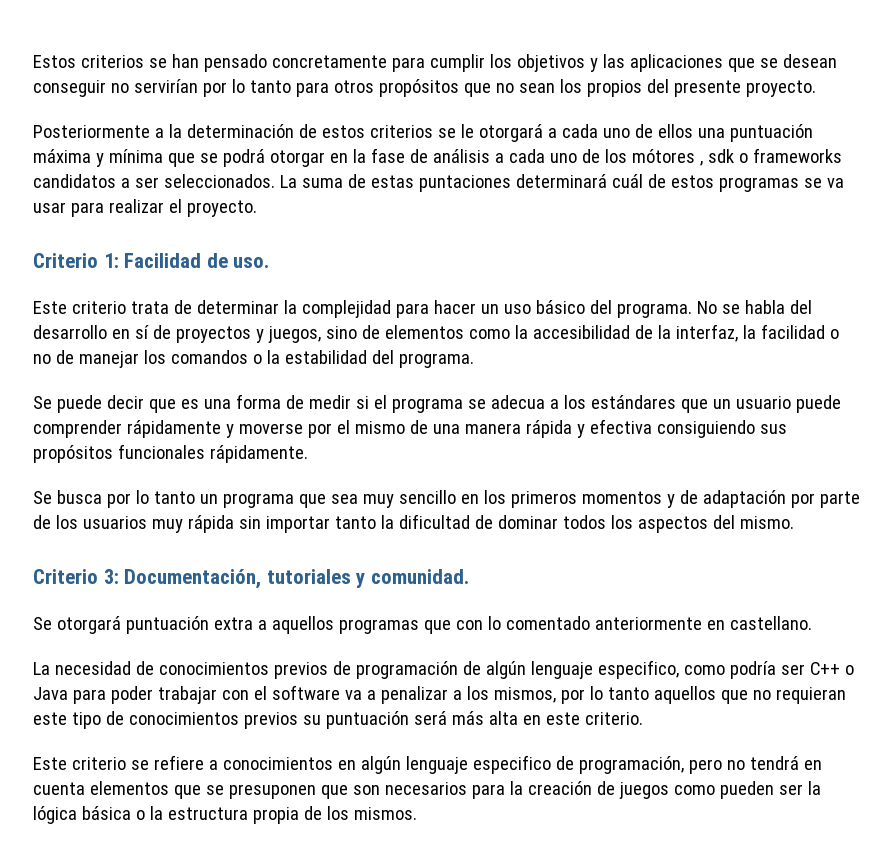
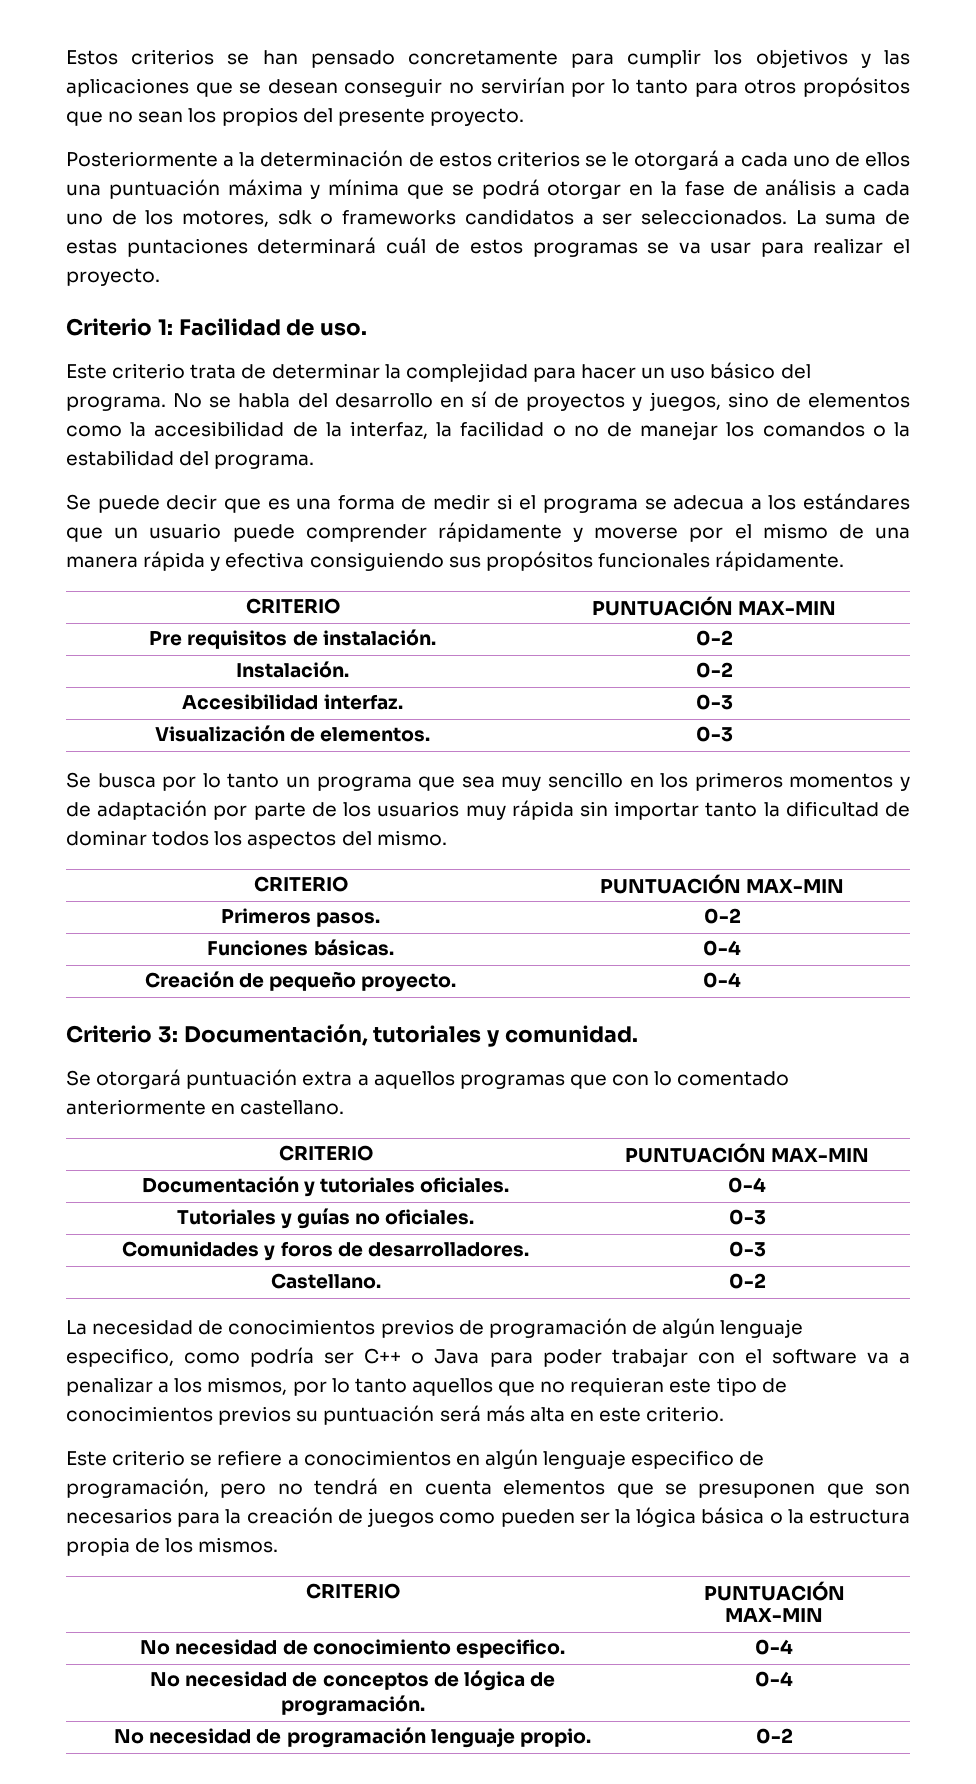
[631,149,703,166] mótores , -> [182,210,270,227] motores,
(308, 454) none -> [245,598,340,614] [591,596,837,616] [149,629,436,649] [695,630,733,646] [236,661,349,678] [695,662,733,678] [182,694,403,710] [695,694,733,710] [154,725,431,742] [695,726,733,742] // CRITERIO | PUNTUACIÓN MAX-MIN // Pre requisitos de instalación. | 0-2 // Instalación. | 0-2 // Accesibilidad interfaz. | 0-3 // Visualización de elementos. | 0-3
(794, 522) none -> [253,876,348,892] [599,874,845,894] [220,908,381,927] [703,908,741,924] [207,939,394,956] [703,940,741,956] [144,971,457,992] [703,972,741,988] // CRITERIO | PUNTUACIÓN MAX-MIN // Primeros pasos. | 0-2 // Funciones básicas. | 0-4 // Creación de pequeño proyecto. | 0-4
(812, 623) none -> [278,1145,373,1161] [624,1143,870,1163] [141,1176,510,1197] [728,1177,766,1193] [176,1208,475,1229] [728,1209,766,1225] [122,1241,529,1261] [728,1241,766,1257] [270,1273,381,1289] [728,1273,766,1289] // CRITERIO | PUNTUACIÓN MAX-MIN // Documentación y tutoriales oficiales. | 0-4 // Tutoriales y guías no oficiales. | 0-3 // Comunidades y foros de desarrolladores. | 0-3 // Castellano. | 0-2
(417, 813) none -> [305,1583,400,1599] [703,1581,845,1601] [725,1608,823,1622] [140,1639,565,1658] [755,1639,793,1655] [150,1670,555,1691] [280,1695,425,1716] [755,1671,793,1687] [114,1727,591,1748] [755,1728,793,1744] // CRITERIO | PUNTUACIÓN MAX-MIN // No necesidad de conocimiento especifico. | 0-4 // No necesidad de conceptos de lógica de programación. | 0-4 // No necesidad de programación lenguaje propio. | 0-2

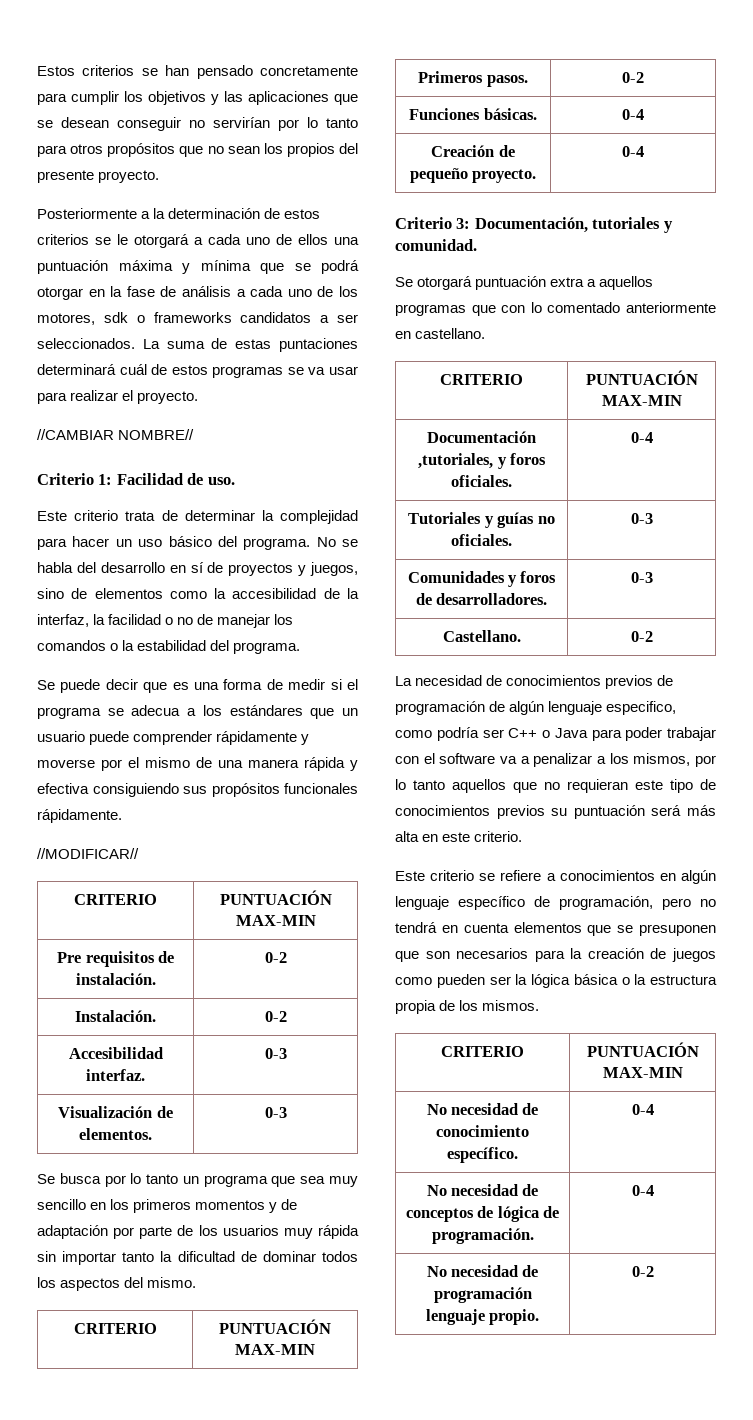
(160, 277) none -> [37,429,195,440] // //CAMBIAR NOMBRE//
(845, 561) none -> [37,848,139,859] // //MODIFICAR//
[303,1177,416,1197] y tutoriales -> [418,453,546,469] ,tutoriales, y foros
[631,1450,735,1469] especifico -> [458,896,525,910] específico
[455,1639,565,1658] especifico. -> [447,1147,518,1163] específico.

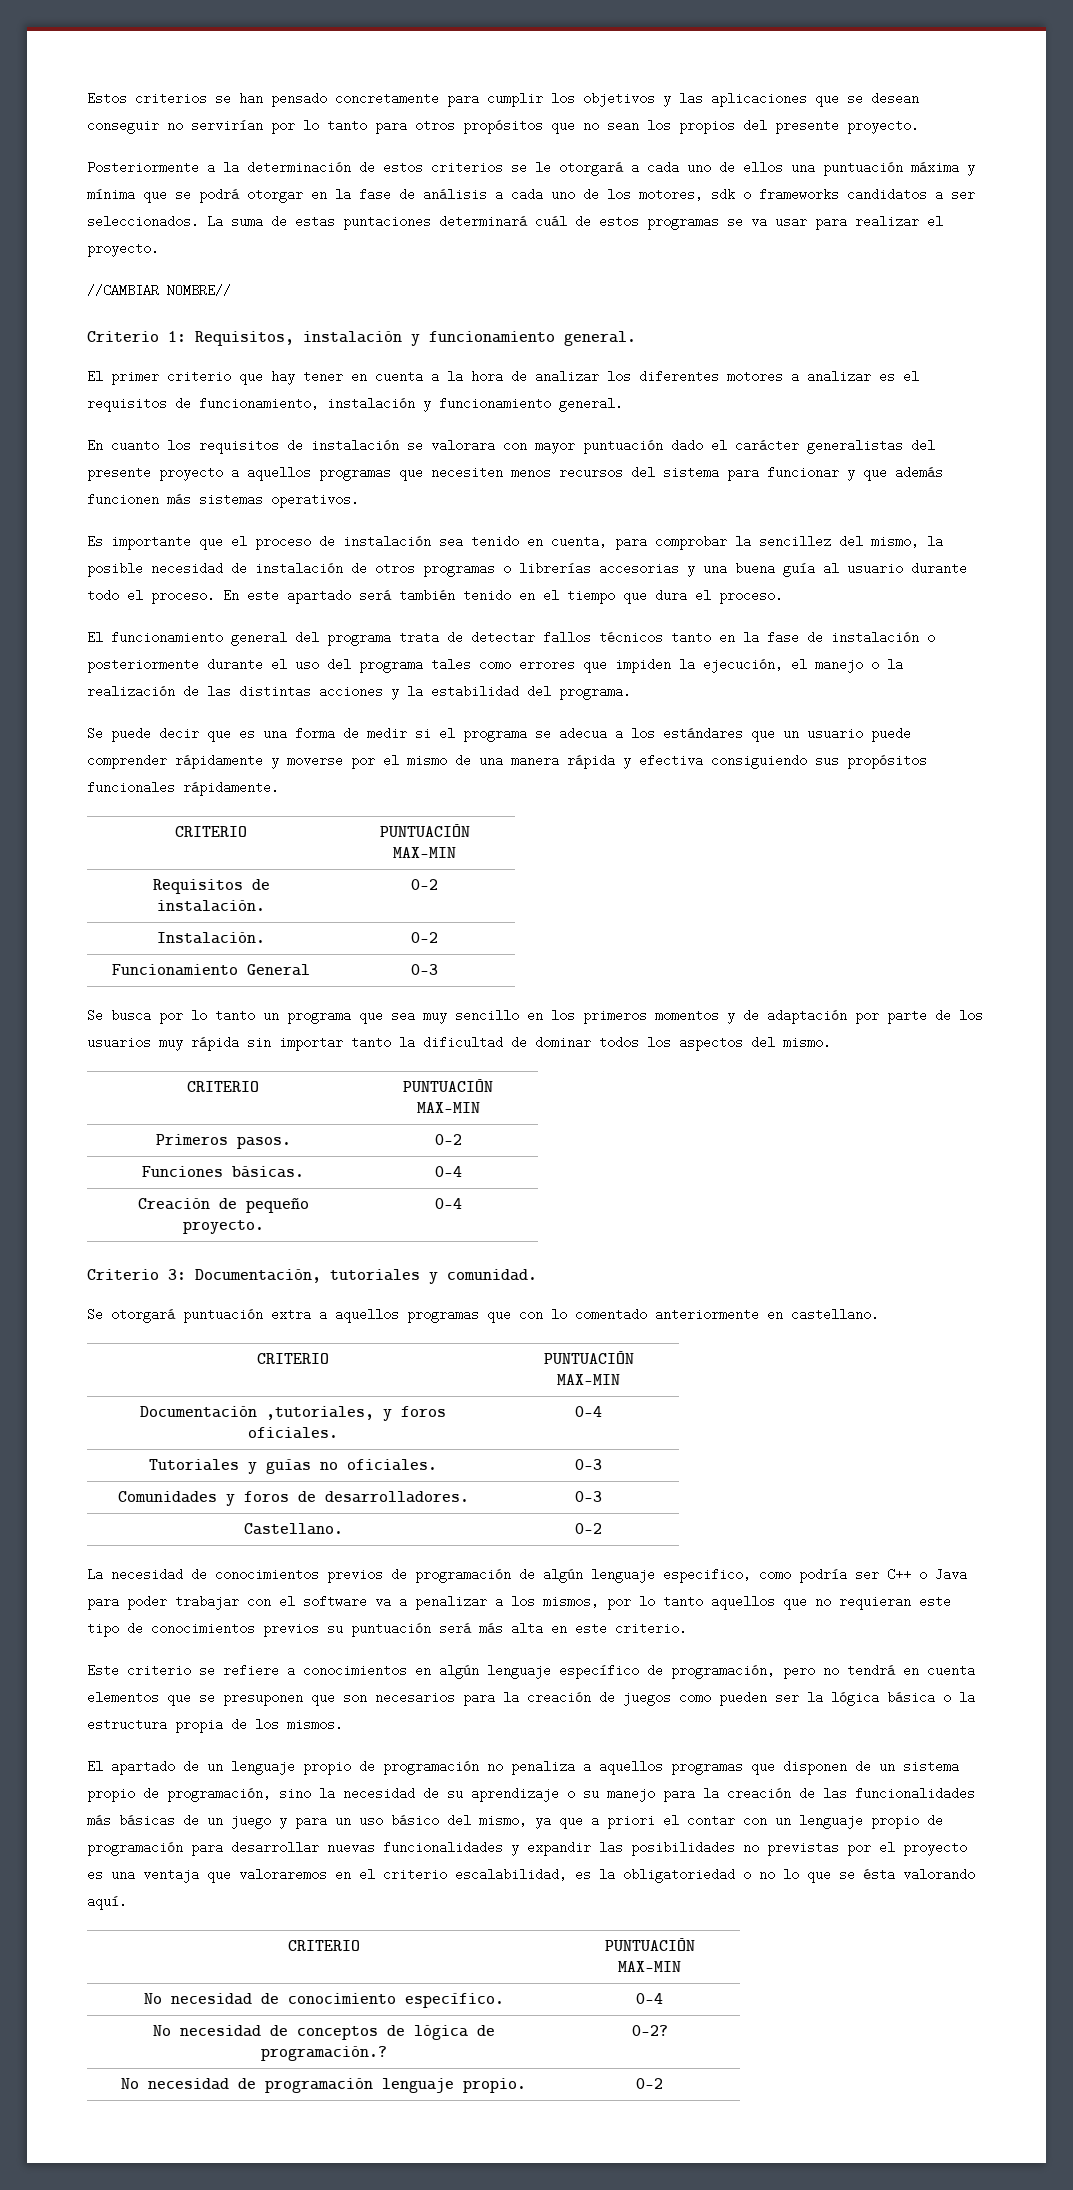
[116,473,235,485] [37,510,358,524] [37,536,358,550] [37,562,358,576] [37,588,359,599] [37,614,294,628] [37,640,119,651] Facilidad de uso. // Este criterio trata de determinar la complejidad para hacer un uso básico del programa. No se habla del desarrollo en sí de proyectos y juegos, sino de elementos como la accesibilidad de la interfaz, la facilidad o no de manejar los comandos o -> [195,331,636,346] [87,370,919,385] [87,397,623,412] [87,439,935,454] [87,466,943,481] [87,493,359,508] [87,535,943,550] [87,562,967,577] [87,589,783,604] [87,631,935,646] [87,658,903,673] [87,685,399,700] Requisitos, instalación y funcionamiento general. // El primer criterio que hay tener en cuenta a la hora de analizar los diferentes motores a analizar es el requisitos de funcionamiento, instalación y funcionamiento general. // En cuanto los requisitos de instalación se valorara con mayor puntuación dado el carácter generalistas del presente proyecto a aquellos programas que necesiten menos recursos del sistema para funcionar y que además funcionen más sistemas operativos. // Es importante que el proceso de instalación sea tenido en cuenta, para comprobar la sencillez del mismo, la posible necesidad de instalación de otros programas o librerías accesorias y una buena guía al usuario durante todo el proceso. En este apartado será también tenido en el tiempo que dura el proceso. // El funcionamiento general del programa trata de detectar fallos técnicos tanto en la fase de instalación o posteriormente durante el uso del programa tales como errores que impiden la ejecución, el manejo o la realización de las distintas acciones y
[37,848,139,859] [74,894,157,905] [219,890,332,905] [235,915,316,926] [57,951,155,967] // //MODIFICAR// // CRITERIO | PUNTUACIÓN MAX-MIN // Pre requisitos -> [175,826,247,837] [379,824,470,837] [393,847,456,858] [152,879,243,894] // CRITERIO | PUNTUACIÓN MAX-MIN // Requisitos
[68,1047,163,1059] [86,1069,145,1081] [264,1048,287,1059] [58,1106,173,1118] [79,1128,152,1140] Accesibilidad interfaz. | 0-3 // Visualización de elementos. -> [112,964,310,976] Funcionamiento General
(540, 1005) none -> [87,1760,959,1775] [87,1787,975,1802] [87,1814,943,1829] [87,1841,967,1856] [87,1868,975,1883] [87,1895,127,1910] // El apartado de un lenguaje propio de programación no penaliza a aquellos programas que disponen de un sistema propio de programación, sino la necesidad de su aprendizaje o su manejo para la creación de las funcionalidades más básicas de un juego y para un uso básico del mismo, ya que a priori el contar con un lenguaje propio de programación para desarrollar nuevas funcionalidades y expandir las posibilidades no previstas por el proyecto es una ventaja que valoraremos en el criterio escalabilidad, es la obligatoriedad o no lo que se ésta valorando aquí.
[431,1228,534,1244] [631,1185,654,1196] programación. | 0-4 -> [260,2046,387,2061] [631,2025,668,2036] programación.? | 0-2?

